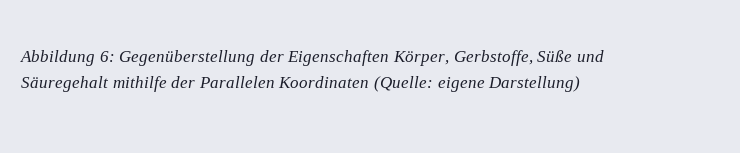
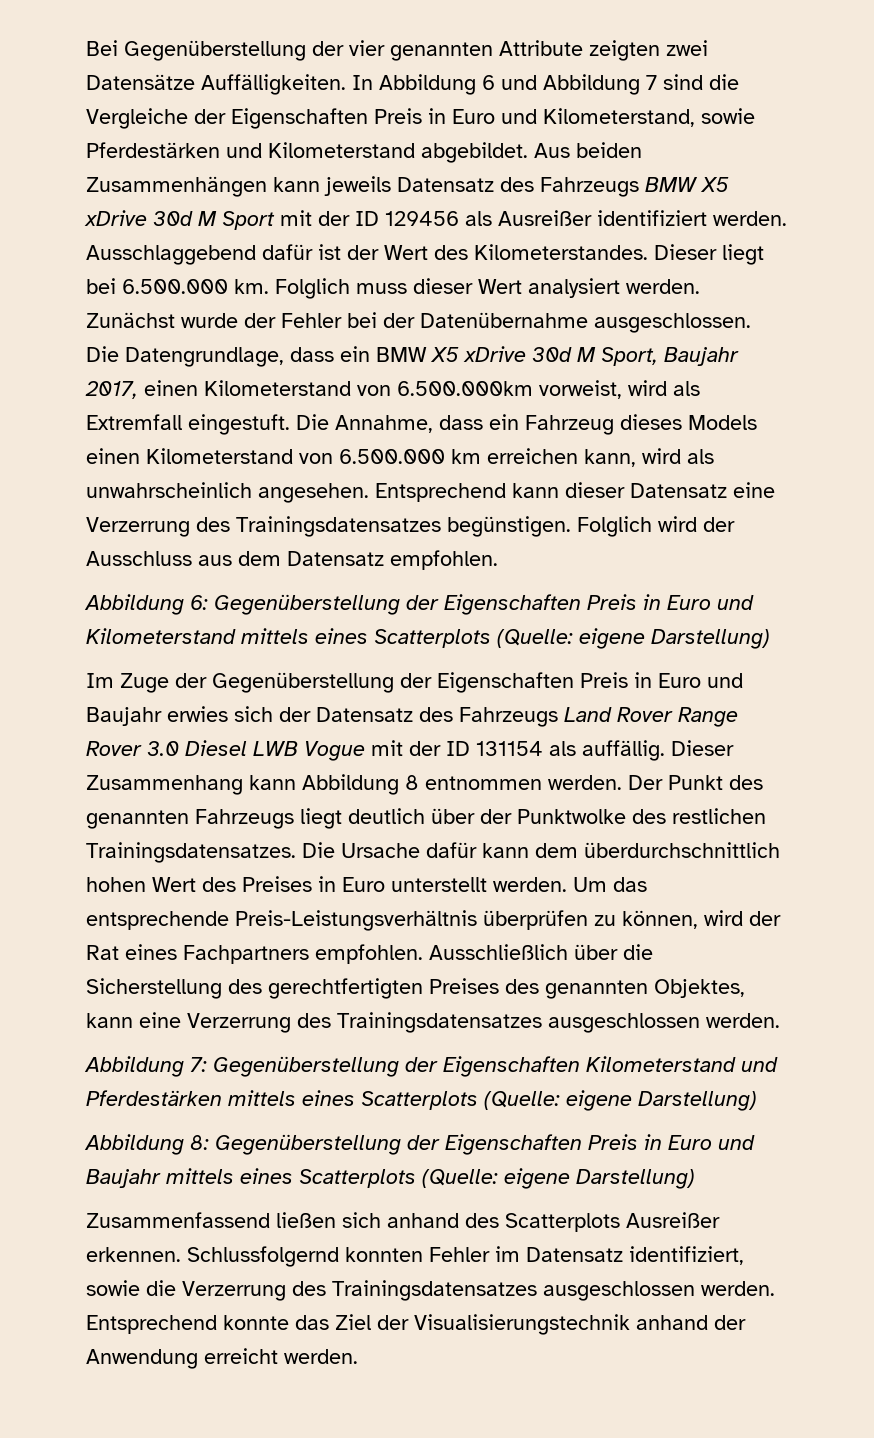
(20, 58) none -> [86,40,708,61] [86,74,739,95] [86,108,755,129] [86,142,642,163] [86,176,729,197] [84,210,787,230] [86,244,764,265] [86,278,700,299] [86,312,751,333] [86,346,739,367] [85,380,700,399] [86,414,757,435] [86,448,714,467] [86,482,775,503] [86,516,735,537] [86,550,498,570] Bei Gegenüberstellung der vier genannten Attribute zeigten zwei Datensätze Auffälligkeiten. In Abbildung 6 und Abbildung 7 sind die Vergleiche der Eigenschaften Preis in Euro und Kilometerstand, sowie Pferdestärken und Kilometerstand abgebildet. Aus beiden Zusammenhängen kann jeweils Datensatz des Fahrzeugs BMW X5 xDrive 30d M Sport mit der ID 129456 als Ausreißer identifiziert werden. Ausschlaggebend dafür ist der Wert des Kilometerstandes. Dieser liegt bei 6.500.000 km. Folglich muss dieser Wert analysiert werden. Zunächst wurde der Fehler bei der Datenübernahme ausgeschlossen. Die Datengrundlage, dass ein BMW X5 xDrive 30d M Sport, Baujahr 2017, einen Kilometerstand von 6.500.000km vorweist, wird als Extremfall eingestuft. Die Annahme, dass ein Fahrzeug dieses Models einen Kilometerstand von 6.500.000 km erreichen kann, wird als unwahrscheinlich angesehen. Entsprechend kann dieser Datensatz eine Verzerrung des Trainingsdatensatzes begünstigen. Folglich wird der Ausschluss aus dem Datensatz empfohlen. //
[392,50,604,66] [21,76,581,92] Körper, Gerbstoffe, Süße und Säuregehalt mithilfe der Parallelen Koordinaten (Quelle: eigene Darstellung) -> [587,594,754,610] [86,628,770,649] [86,672,743,693] [86,706,738,727] [86,740,734,761] [86,774,763,795] [86,808,766,829] [86,842,780,863] [86,876,647,892] [86,910,781,931] [86,944,653,964] [86,978,745,999] [86,1012,780,1033] [84,1056,778,1077] [86,1090,757,1111] [84,1134,755,1155] [86,1168,695,1189] [86,1212,720,1232] [86,1246,744,1267] [86,1280,775,1301] [86,1314,746,1335] [86,1348,358,1369] Preis in Euro und Kilometerstand mittels eines Scatterplots (Quelle: eigene Darstellung) // Im Zuge der Gegenüberstellung der Eigenschaften Preis in Euro und Baujahr erwies sich der Datensatz des Fahrzeugs Land Rover Range Rover 3.0 Diesel LWB Vogue mit der ID 131154 als auffällig. Dieser Zusammenhang kann Abbildung 8 entnommen werden. Der Punkt des genannten Fahrzeugs liegt deutlich über der Punktwolke des restlichen Trainingsdatensatzes. Die Ursache dafür kann dem überdurchschnittlich hohen Wert des Preises in Euro unterstellt werden. Um das entsprechende Preis-Leistungsverhältnis überprüfen zu können, wird der Rat eines Fachpartners empfohlen. Ausschließlich über die Sicherstellung des gerechtfertigten Preises des genannten Objektes, kann eine Verzerrung des Trainingsdatensatzes ausgeschlossen werden. // Abbildung 7: Gegenüberstellung der Eigenschaften Kilometerstand und Pferdestärken mittels eines Scatterplots (Quelle: eigene Darstellung) // Abbildung 8: Gegenüberstellung der Eigenschaften Preis in Euro und Baujahr mittels eines Scatterplots (Quelle: eigene Darstellung) // Zusammenfassend ließen sich anhand des Scatterplots Ausreißer erkennen. Schlussfolgernd konnten Fehler im Datensatz identifiziert, sowie die Verzerrung des Trainingsdatensatzes ausgeschlossen werden. Entsprechend konnte das Ziel der Visualisierungstechnik anhand der Anwendung erreicht werden.

